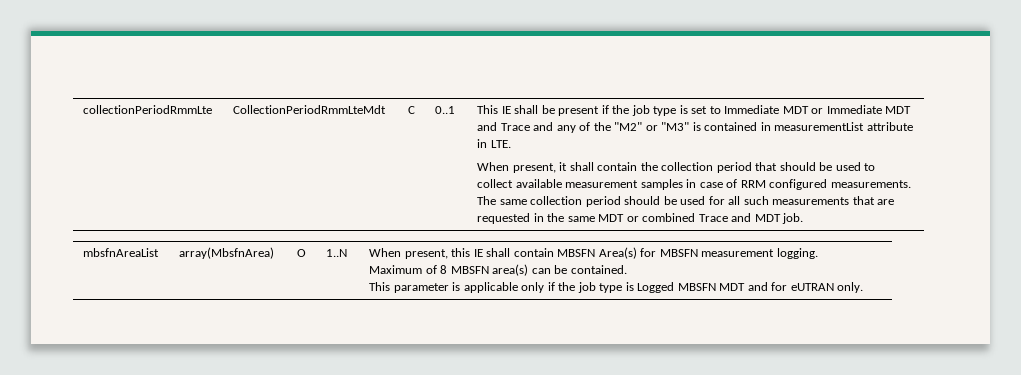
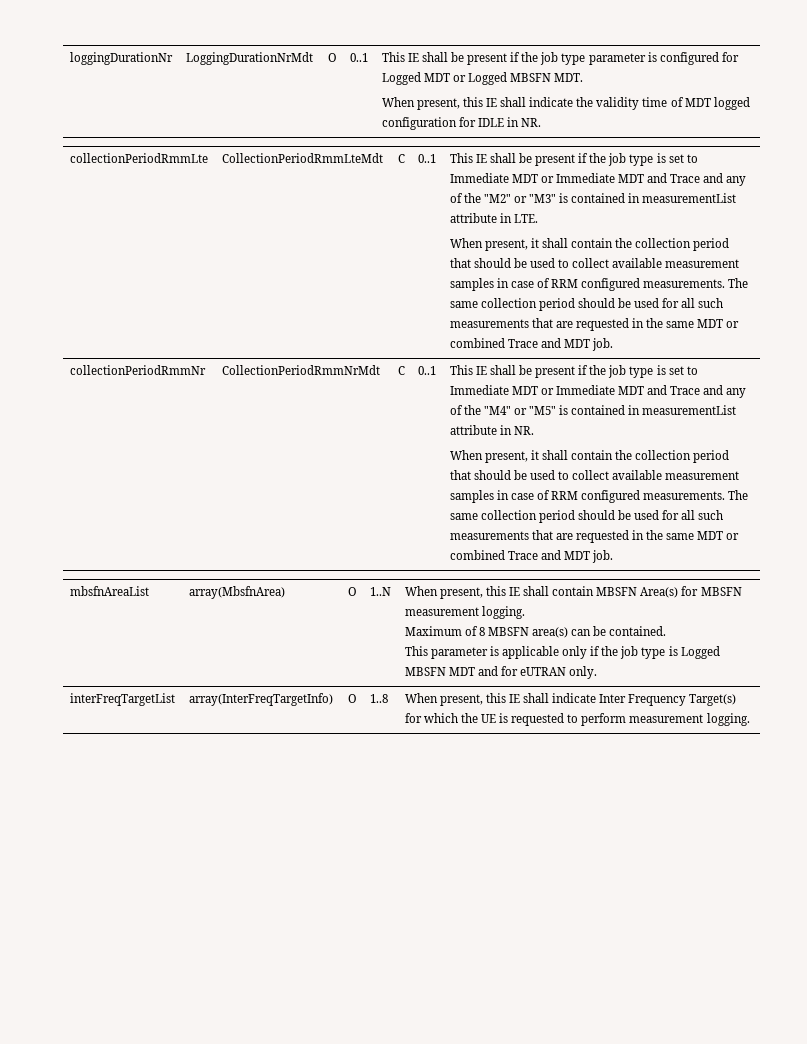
(83, 109) none -> [69,52,173,65] [185,52,313,65] [327,53,337,62] [349,53,368,62] [381,52,739,65] [381,72,584,85] [381,97,750,110] [381,117,542,130] loggingDurationNr | LoggingDurationNrMdt | O | 0..1 | This IE shall be present if the job type parameter is configured for Logged MDT or Logged MBSFN MDT. // When present, this IE shall indicate the validity time of MDT logged configuration for IDLE in NR. //
(804, 218) none -> [69,365,206,375] [221,365,380,375] [397,366,405,375] [417,366,436,375] [449,365,698,378] [449,385,747,398] [449,405,737,415] [449,425,534,435] [449,450,730,463] [449,470,740,480] [449,490,749,503] [449,510,724,523] [449,530,740,543] [449,550,614,563] // collectionPeriodRmmNr | CollectionPeriodRmmNrMdt | C | 0..1 | This IE shall be present if the job type is set to Immediate MDT or Immediate MDT and Trace and any of the "M4" or "M5" is contained in measurementList attribute in NR. // When present, it shall contain the collection period that should be used to collect available measurement samples in case of RRM configured measurements. The same collection period should be used for all such measurements that are requested in the same MDT or combined Trace and MDT job.
(864, 287) none -> [69,693,175,706] [188,693,333,706] [347,694,357,703] [369,694,388,703] [404,693,737,706] [404,713,750,726] // interFreqTargetList | array(InterFreqTargetInfo) | O | 1..8 | When present, this IE shall indicate Inter Frequency Target(s) for which the UE is requested to perform measurement logging.

